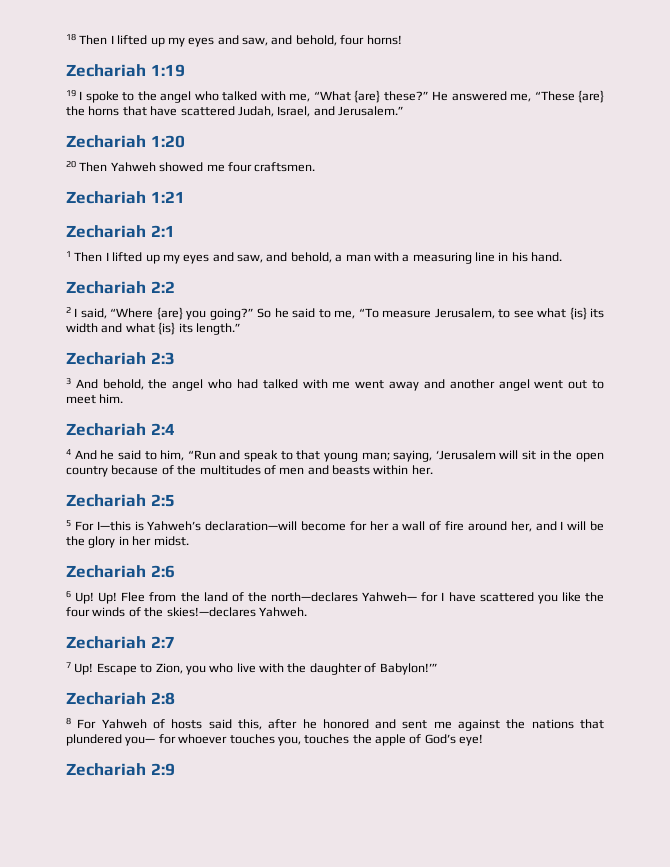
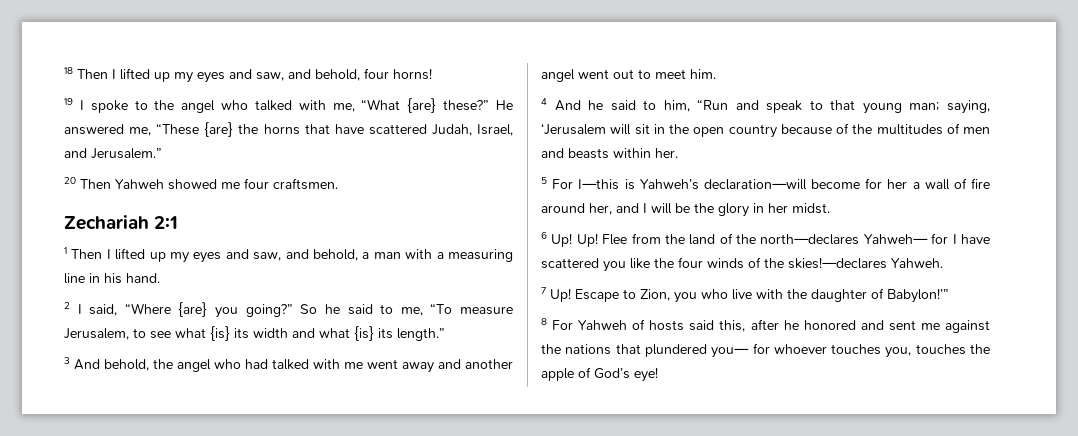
[66,64,185,77] // Zechariah 1:19 -> (432, 74) none
[66,135,185,148] // Zechariah 1:20 -> (162, 153) none
[66,191,185,204] // Zechariah 1:21 -> (338, 184) none
[66,281,175,294] // Zechariah 2:2 -> (160, 278) none
[66,352,175,365] // Zechariah 2:3 -> (445, 334) none
[66,423,175,436] // Zechariah 2:4 -> (716, 74) none
[66,494,175,507] // Zechariah 2:5 -> (678, 153) none
[66,565,175,578] // Zechariah 2:6 -> (830, 208) none
[66,636,175,649] // Zechariah 2:7 -> (943, 263) none
[66,692,175,705] // Zechariah 2:8 -> (949, 295) none
[66,763,175,776] // Zechariah 2:9 -> (658, 374) none

